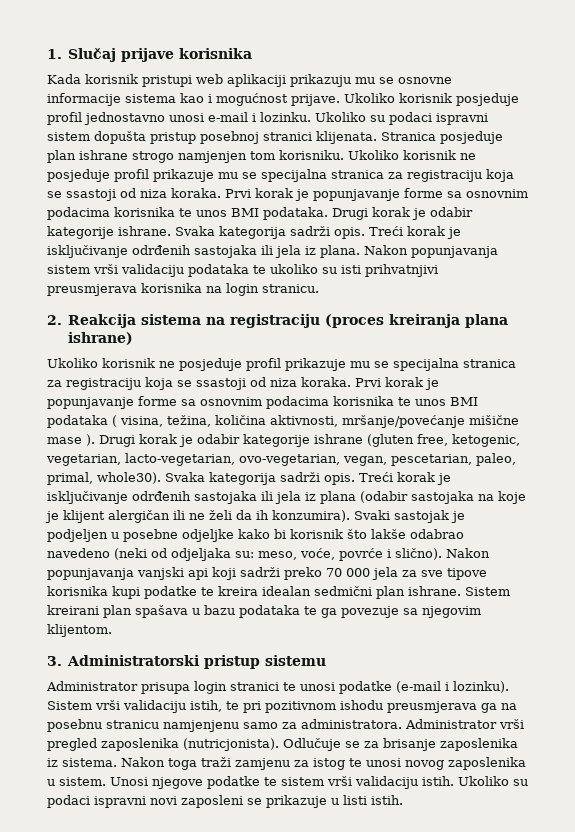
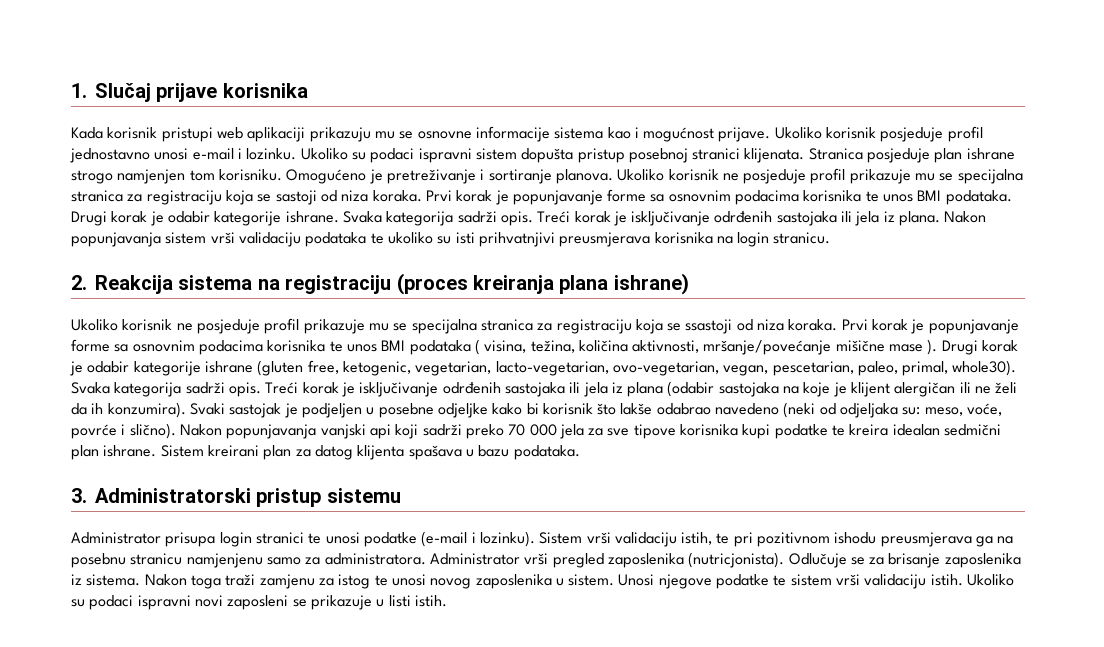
(344, 155) none -> [286,169,613,184] Omogućeno je pretreživanje i sortiranje planova.
[66,189,116,201] ssastoji -> [275,190,317,205] sastoji
[135,605,481,618] [47,624,112,637] spašava u bazu podataka te ga povezuje sa njegovim klijentom. -> [295,445,580,460] za datog klijenta spašava u bazu podataka.

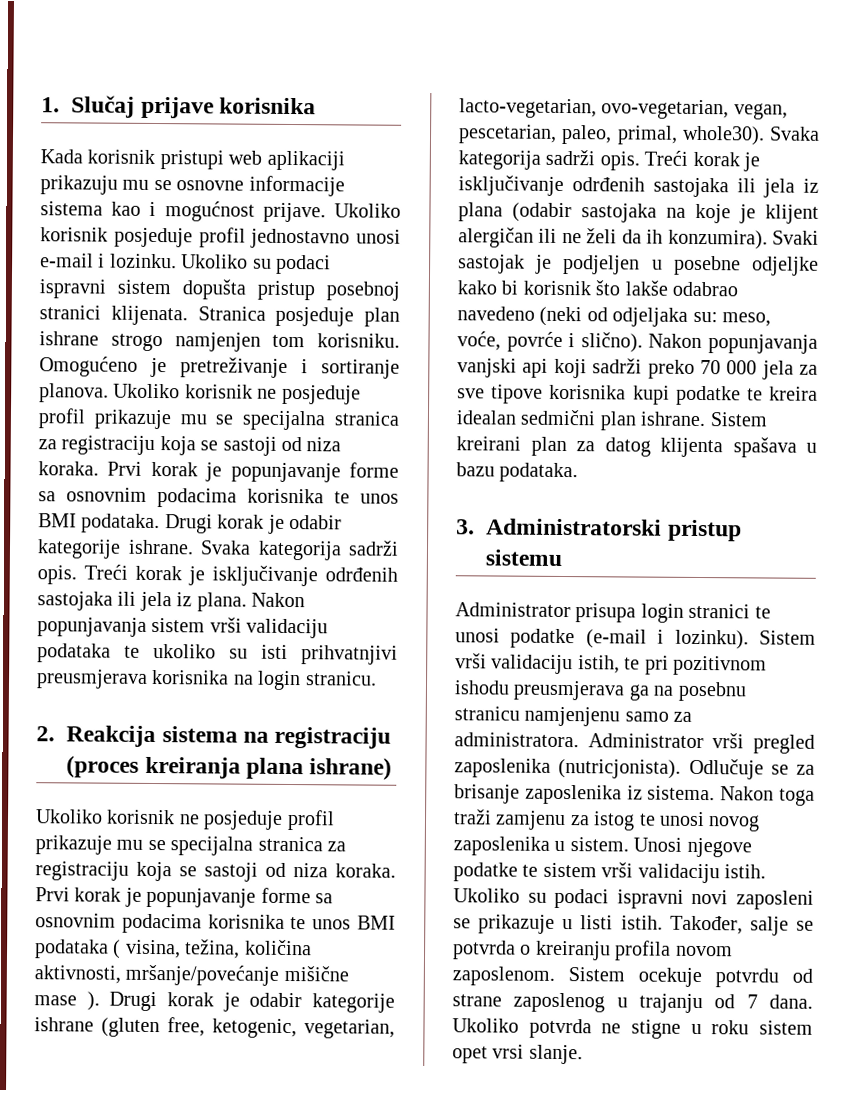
[685,319,733,334] ssastoji -> [204,862,258,882] sastoji
(447, 601) none -> [669,915,814,936] [452,940,733,961] [452,966,813,988] [452,992,813,1014] [452,1018,814,1039] [452,1044,583,1065] Također, salje se potvrda o kreiranju profila novom zaposlenom. Sistem ocekuje potvrdu od strane zaposlenog u trajanju od 7 dana. Ukoliko potvrda ne stigne u roku sistem opet vrsi slanje.

